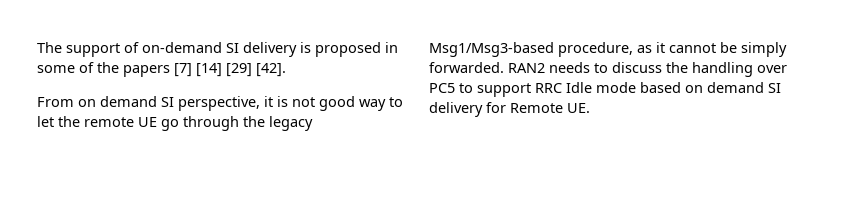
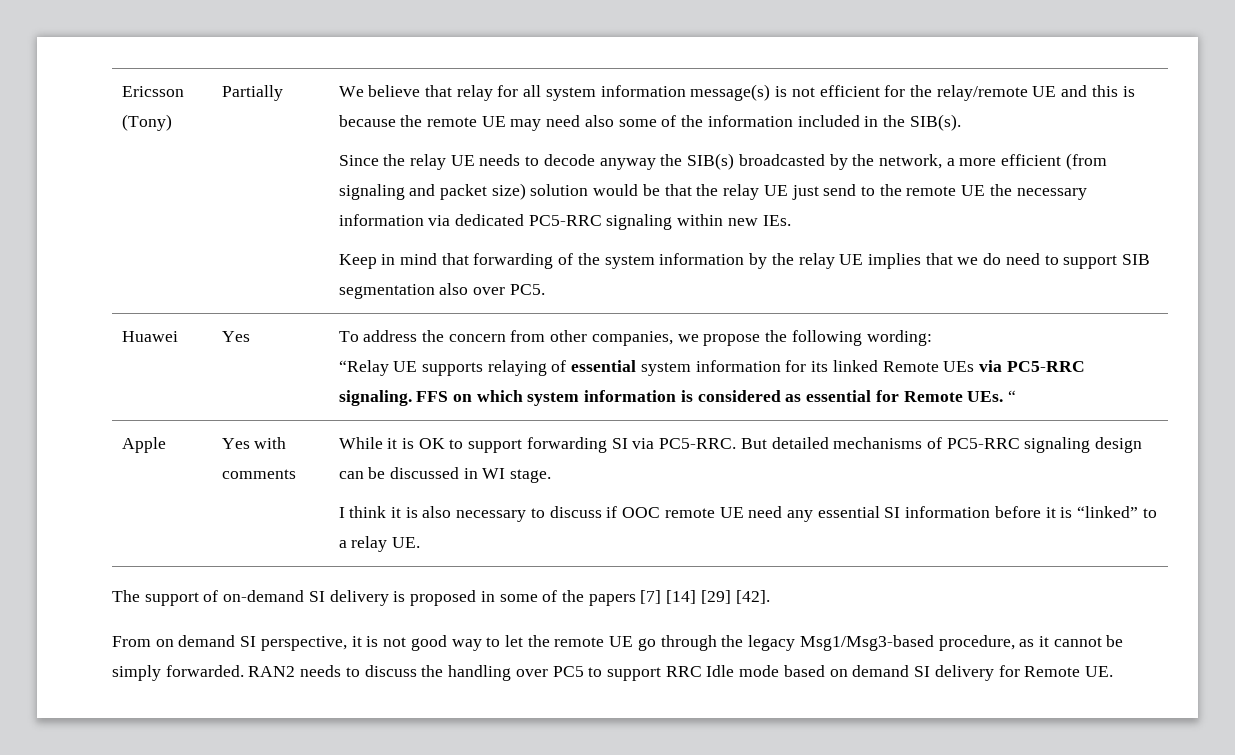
(37, 47) none -> [121,86,184,97] [121,114,172,131] [221,85,283,101] [338,84,1135,101] [338,114,961,131] [338,153,1107,170] [338,183,1087,200] [338,214,791,230] [338,253,1151,269] [338,283,545,299] [121,331,178,342] [221,331,250,342] [338,330,932,346] [338,360,1085,376] [338,390,1016,406] [121,437,166,453] [221,437,287,449] [221,469,296,479] [338,437,1143,453] [338,467,552,483] [338,506,1157,522] [338,536,421,552] Ericsson (Tony) | Partially | We believe that relay for all system information message(s) is not efficient for the relay/remote UE and this is because the remote UE may need also some of the information included in the SIB(s). // Since the relay UE needs to decode anyway the SIB(s) broadcasted by the network, a more efficient (from signaling and packet size) solution would be that the relay UE just send to the remote UE the necessary information via dedicated PC5-RRC signaling within new IEs. // Keep in mind that forwarding of the system information by the relay UE implies that we do need to support SIB segmentation also over PC5. // Huawei | Yes | To address the concern from other companies, we propose the following wording: // “Relay UE supports relaying of essential system information for its linked Remote UEs via PC5-RRC signaling. FFS on which system information is considered as essential for Remote UEs. “ // Apple | Yes with comments | While it is OK to support forwarding SI via PC5-RRC. But detailed mechanisms of PC5-RRC signaling design can be discussed in WI stage. // I think it is also necessary to discuss if OOC remote UE need any essential SI information before it is “linked” to a relay UE. //

